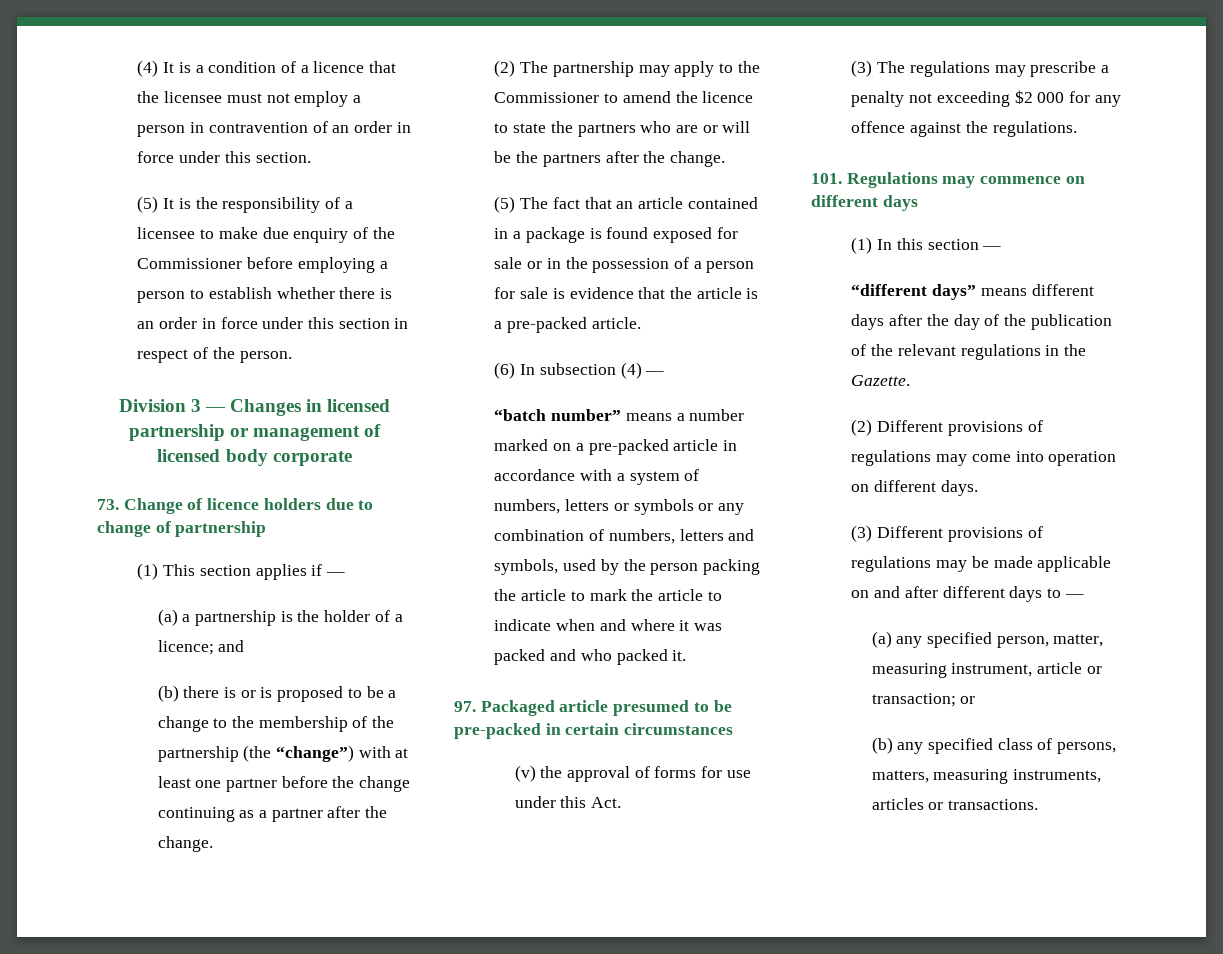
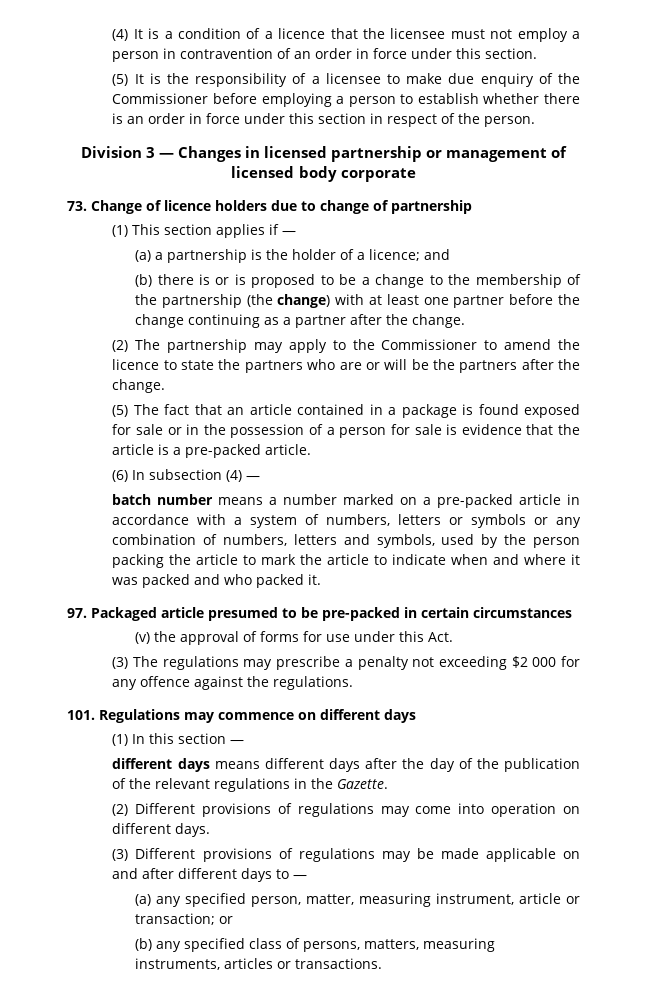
[275,745,354,762] “change”) -> [277,294,331,308] change)
[494,409,622,421] “batch number” -> [112,494,214,505] batch number
[851,284,977,300] “different days” -> [112,758,210,772] different days

